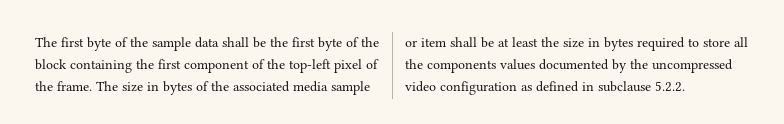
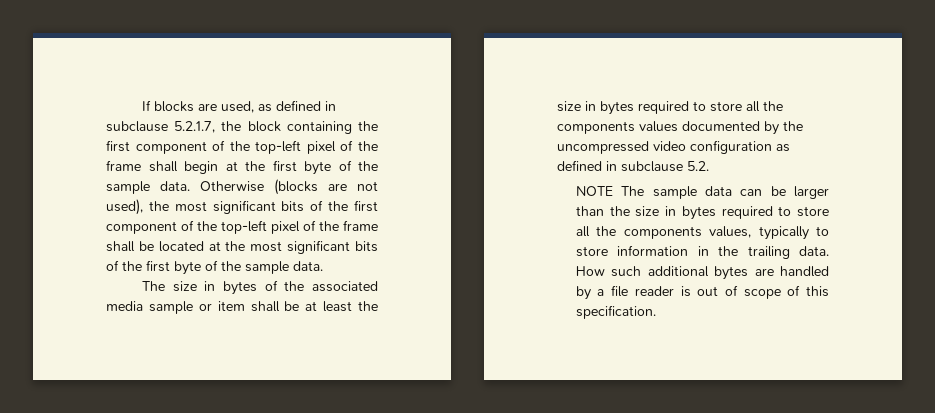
[35,37,359,51] The first byte of the sample data shall be the first byte of -> [142,100,337,113] [106,121,216,133] If blocks are used, as defined in subclause 5.2.1.7,
[57,81,92,91] frame. -> [106,160,378,175] [106,179,378,195] [106,199,378,215] [106,220,378,234] [106,240,378,254] [106,260,323,275] frame shall begin at the first byte of the sample data. Otherwise (blocks are not used), the most significant bits of the first component of the top-left pixel of the frame shall be located at the most significant bits of the first byte of the sample data. //
[655,81,685,92] 5.2.2. -> [687,161,709,171] [575,186,829,199] [575,206,829,220] [575,226,829,240] [575,245,829,259] [575,266,829,280] [575,285,829,300] [575,305,656,319] 5.2. // NOTE The sample data can be larger than the size in bytes required to store all the components values, typically to store information in the trailing data. How such additional bytes are handled by a file reader is out of scope of this specification.

